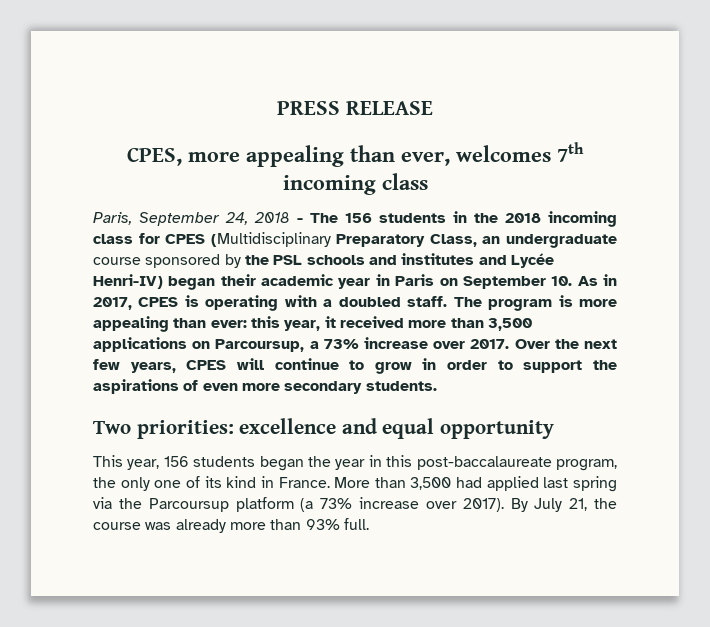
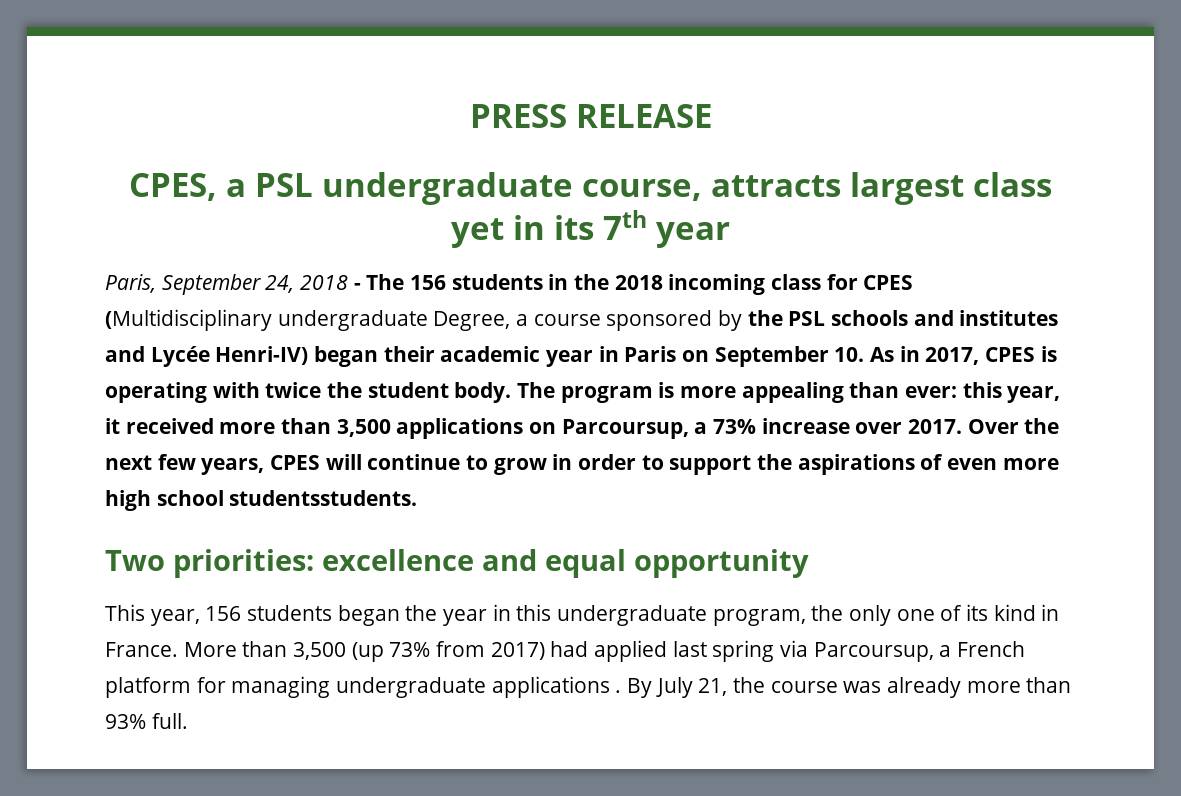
[188,142,584,167] [282,173,428,195] more appealing than ever, welcomes 7th incoming class -> [226,172,1052,205] [451,210,730,248] a PSL undergraduate course, attracts largest class yet in its 7th year
[336,234,617,248] Preparatory Class, an undergraduate -> [277,310,529,331] undergraduate Degree, a
[323,296,448,307] a doubled staff. -> [265,382,512,403] twice the student body.
[284,381,437,394] secondary students. -> [105,490,418,511] high school studentsstudents.
[416,456,552,470] post-baccalaureate -> [557,605,708,626] undergraduate
(452, 483) none -> [351,641,545,662] (up 73% from 2017)
[118,497,504,512] the Parcoursup platform (a 73% increase over 2017). -> [813,641,1026,662] [105,676,622,698] Parcoursup, a French platform for managing undergraduate applications .

